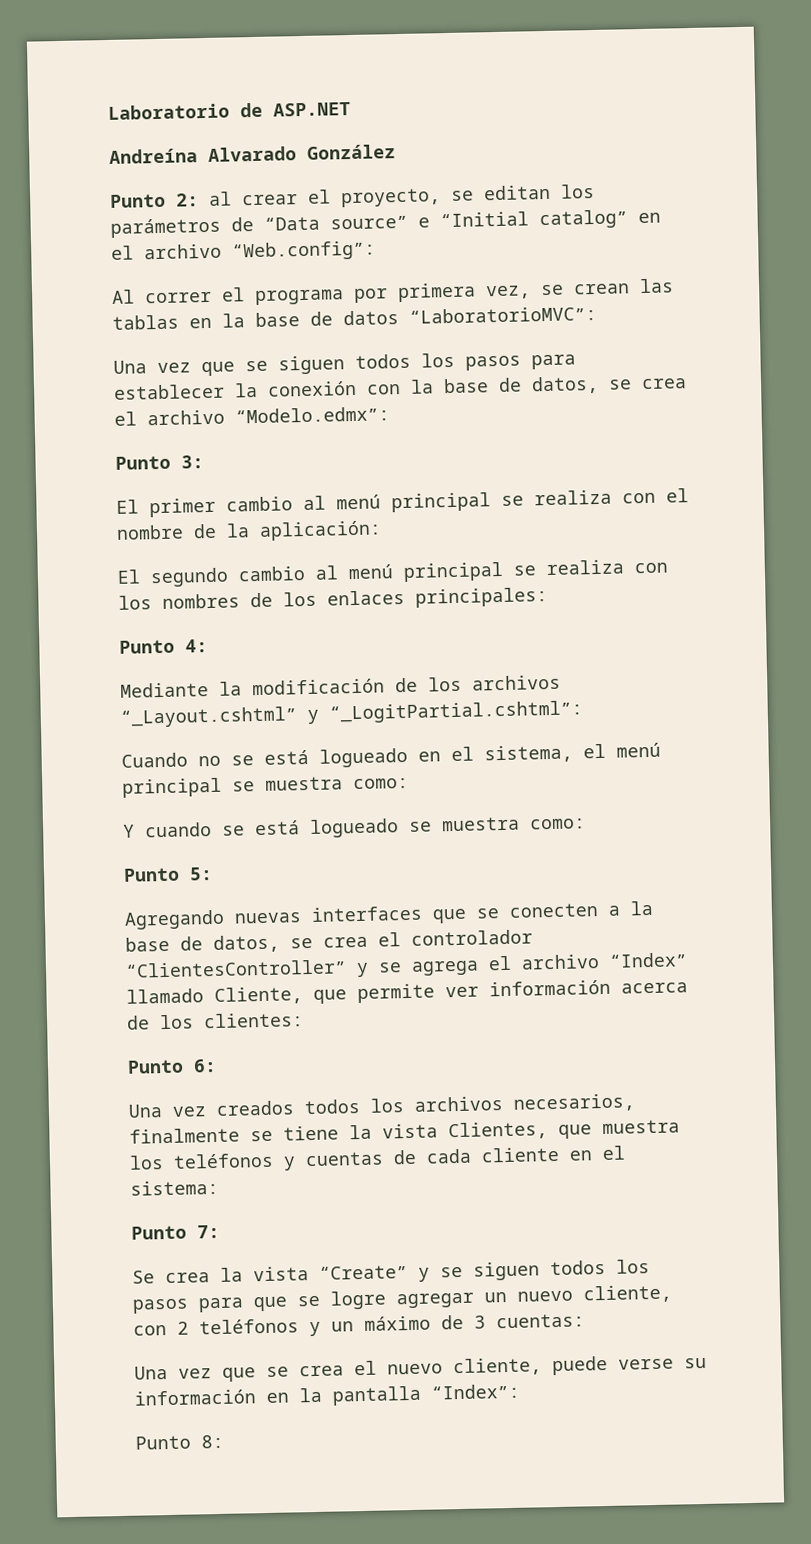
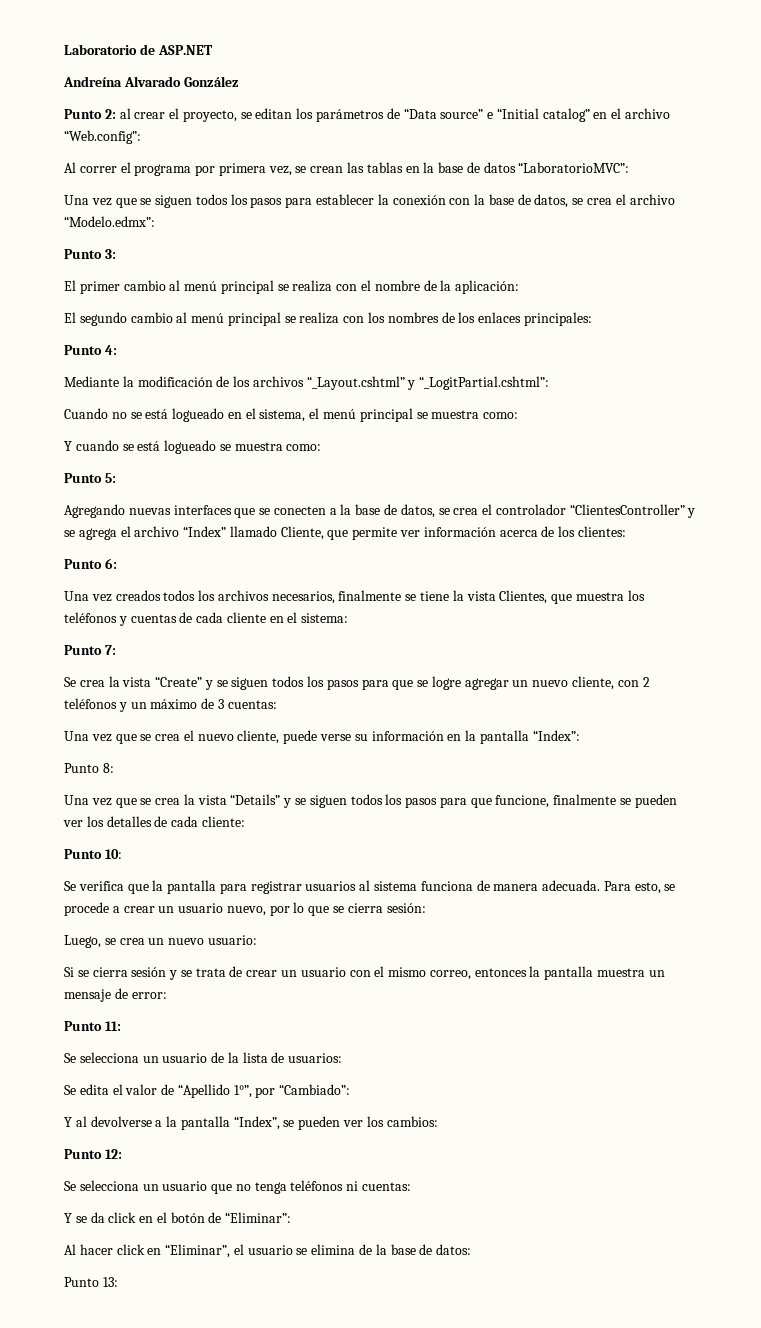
(224, 1441) none -> [64,794,677,808] [63,816,245,827] [64,849,122,859] [64,880,676,894] [64,902,426,916] [64,935,257,948] [64,966,665,980] [64,988,167,1002] [64,1021,121,1031] [64,1052,343,1063] [64,1084,351,1098] [64,1116,438,1130] [64,1149,122,1159] [64,1180,412,1194] [64,1212,292,1223] [64,1244,472,1258] [64,1277,118,1287] // Una vez que se crea la vista “Details” y se siguen todos los pasos para que funcione, finalmente se pueden ver los detalles de cada cliente: // Punto 10: // Se verifica que la pantalla para registrar usuarios al sistema funciona de manera adecuada. Para esto, se procede a crear un usuario nuevo, por lo que se cierra sesión: // Luego, se crea un nuevo usuario: // Si se cierra sesión y se trata de crear un usuario con el mismo correo, entonces la pantalla muestra un mensaje de error: // Punto 11: // Se selecciona un usuario de la lista de usuarios: // Se edita el valor de “Apellido 1°”, por “Cambiado”: // Y al devolverse a la pantalla “Index”, se pueden ver los cambios: // Punto 12: // Se selecciona un usuario que no tenga teléfonos ni cuentas: // Y se da click en el botón de “Eliminar”: // Al hacer click en “Eliminar”, el usuario se elimina de la base de datos: // Punto 13:

